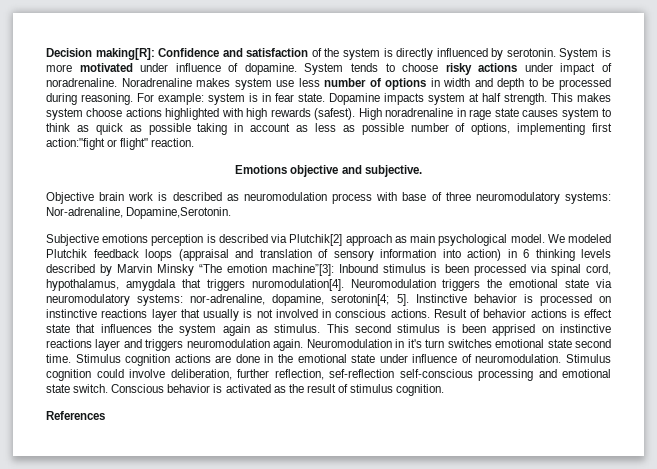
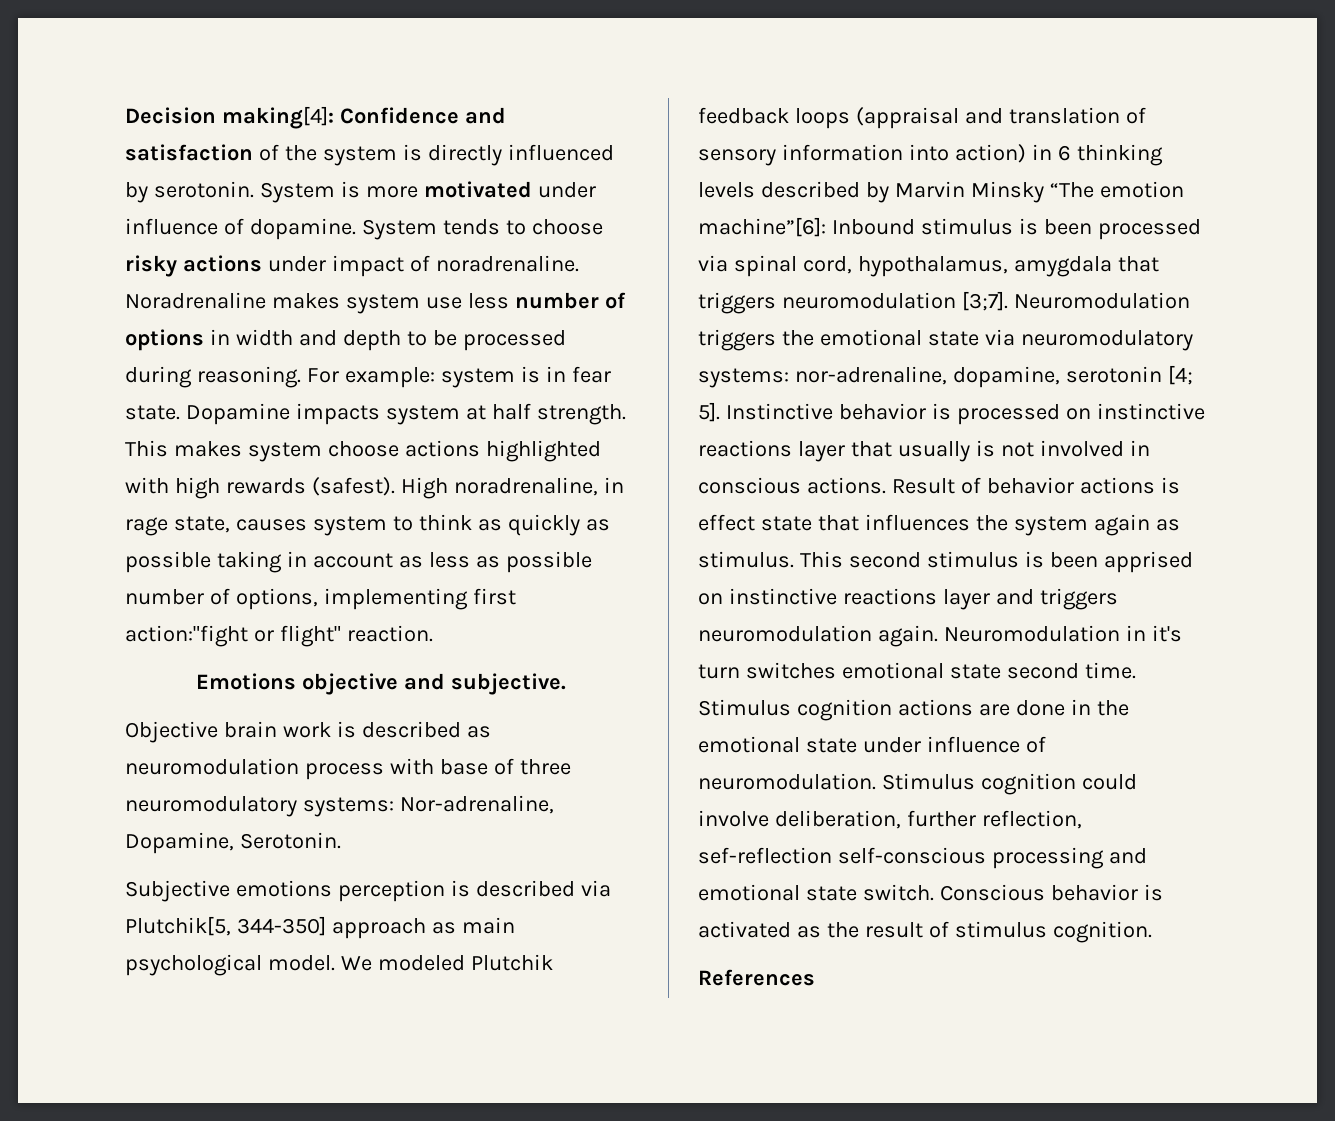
[95,48,155,60] making[R]: -> [221,106,334,129] making[4]:
[385,108,454,117] noradrenaline -> [453,477,598,496] noradrenaline,
[494,108,519,117] state -> [173,516,230,533] state,
[95,123,123,135] quick -> [507,514,580,536] quickly
[126,207,232,219] Dopamine,Serotonin. -> [125,832,341,854] Dopamine, Serotonin.
[289,234,343,246] Plutchik[2] -> [125,916,326,936] Plutchik[5, 344-350]
[272,264,334,276] machine”[3]: -> [698,217,826,237] machine”[6]:
[251,279,344,291] nuromodulation[4]. -> [781,291,1008,311] neuromodulation [3;7].
[331,294,390,306] serotonin[4; -> [1065,365,1193,385] serotonin [4;

